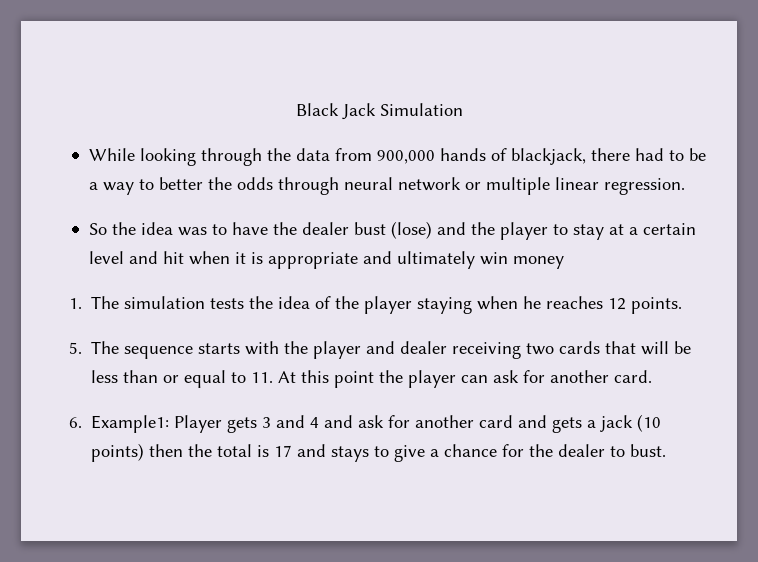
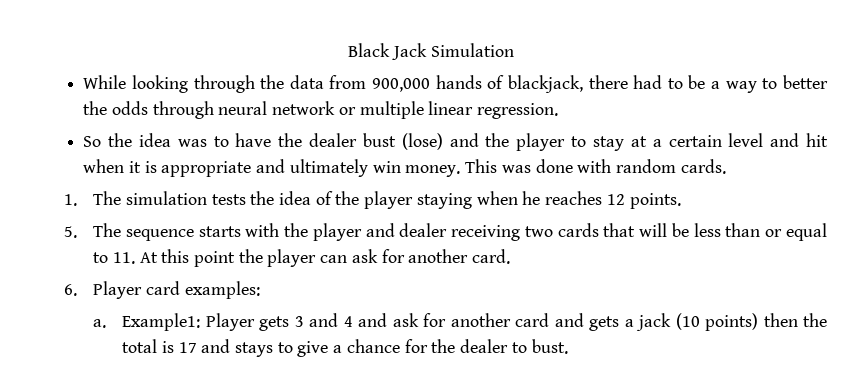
[512,256,564,269] money -> [405,159,726,177] money. This was done with random cards.
(82, 422) none -> [93,281,260,299] [93,319,107,328] Player card examples: // a.

